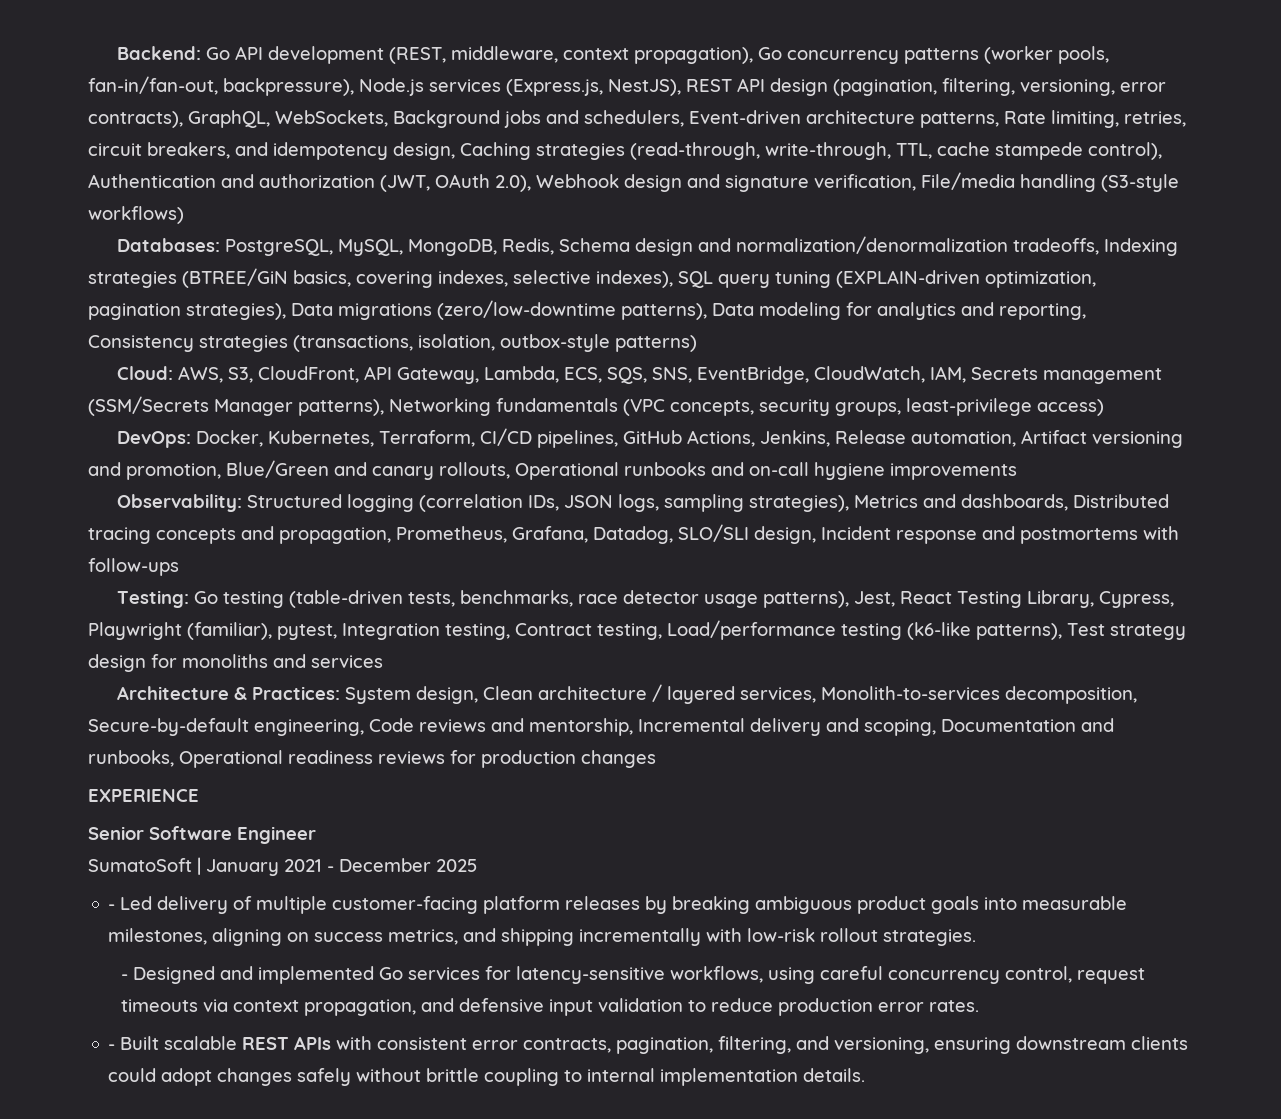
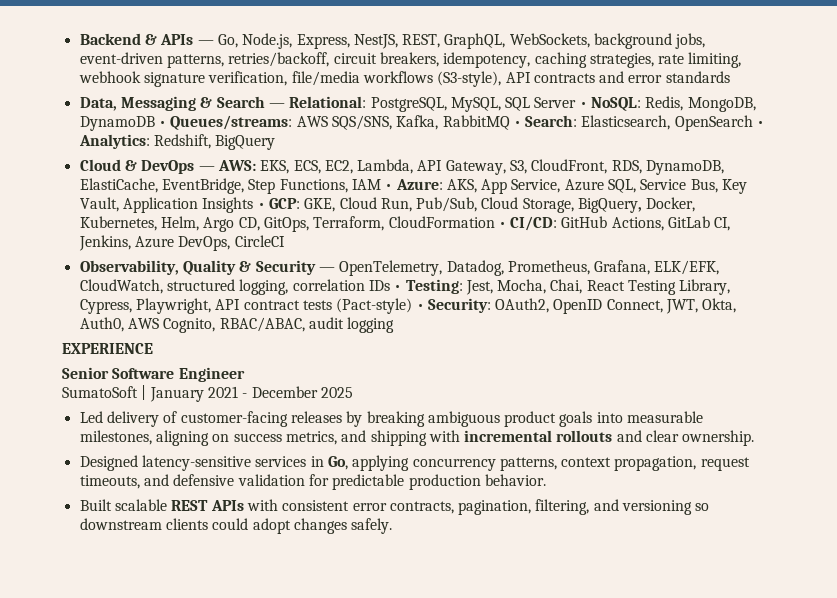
[116,46,1109,64] [88,76,1166,96] [88,110,1186,128] [88,142,1162,160] [88,172,1179,192] [88,206,184,224] [116,236,1178,256] [88,268,1096,288] [88,300,1086,320] [88,334,697,352] [116,366,1162,384] [88,396,1104,416] [116,428,1183,448] [88,460,1017,480] [116,494,1169,512] [88,524,1179,544] [88,558,179,576] [116,590,1174,608] [88,620,1186,640] [88,654,383,672] [116,684,1137,704] [88,718,1114,736] [88,750,656,768] Backend: Go API development (REST, middleware, context propagation), Go concurrency patterns (worker pools, fan-in/fan-out, backpressure), Node.js services (Express.js, NestJS), REST API design (pagination, filtering, versioning, error contracts), GraphQL, WebSockets, Background jobs and schedulers, Event-driven architecture patterns, Rate limiting, retries, circuit breakers, and idempotency design, Caching strategies (read-through, write-through, TTL, cache stampede control), Authentication and authorization (JWT, OAuth 2.0), Webhook design and signature verification, File/media handling (S3-style workflows) // Databases: PostgreSQL, MySQL, MongoDB, Redis, Schema design and normalization/denormalization tradeoffs, Indexing strategies (BTREE/GiN basics, covering indexes, selective indexes), SQL query tuning (EXPLAIN-driven optimization, pagination strategies), Data migrations (zero/low-downtime patterns), Data modeling for analytics and reporting, Consistency strategies (transactions, isolation, outbox-style patterns) // Cloud: AWS, S3, CloudFront, API Gateway, Lambda, ECS, SQS, SNS, EventBridge, CloudWatch, IAM, Secrets management (SSM/Secrets Manager patterns), Networking fundamentals (VPC concepts, security groups, least-privilege access) // DevOps: Docker, Kubernetes, Terraform, CI/CD pipelines, GitHub Actions, Jenkins, Release automation, Artifact versioning and promotion, Blue/Green and canary rollouts, Operational runbooks and on-call hygiene improvements // Observability: Structured logging (correlation IDs, JSON logs, sampling strategies), Metrics and dashboards, Distributed tracing concepts and propagation, Prometheus, Grafana, Datadog, SLO/SLI design, Incident response and postmortems with follow-ups // Testing: Go testing (table-driven tests, benchmarks, race detector usage patterns), Jest, React Testing Library, Cypress, Playwright (familiar), pytest, Integration testing, Contract testing, Load/performance testing (k6-like patterns), Test strategy design for monoliths and services // Architecture & Practices: System design, Clean architecture / layered services, Monolith-to-services decomposition, Secure-by-default engineering, Code reviews and mentorship, Incremental delivery and scoping, Documentation and runbooks, Operational readiness reviews for production changes -> [79,33,706,49] [79,52,742,68] [78,71,730,87] [79,96,756,112] [79,115,765,131] [78,134,276,150] [79,159,725,175] [79,178,748,194] [79,197,696,213] [79,216,731,232] [78,235,285,251] [79,260,720,276] [79,279,731,295] [79,298,737,314] [79,317,395,333] Backend & APIs — Go, Node.js, Express, NestJS, REST, GraphQL, WebSockets, background jobs, event-driven patterns, retries/backoff, circuit breakers, idempotency, caching strategies, rate limiting, webhook signature verification, file/media workflows (S3-style), API contracts and error standards // Data, Messaging & Search — Relational: PostgreSQL, MySQL, SQL Server • NoSQL: Redis, MongoDB, DynamoDB • Queues/streams: AWS SQS/SNS, Kafka, RabbitMQ • Search: Elasticsearch, OpenSearch • Analytics: Redshift, BigQuery // Cloud & DevOps — AWS: EKS, ECS, EC2, Lambda, API Gateway, S3, CloudFront, RDS, DynamoDB, ElastiCache, EventBridge, Step Functions, IAM • Azure: AKS, App Service, Azure SQL, Service Bus, Key Vault, Application Insights • GCP: GKE, Cloud Run, Pub/Sub, Cloud Storage, BigQuery, Docker, Kubernetes, Helm, Argo CD, GitOps, Terraform, CloudFormation • CI/CD: GitHub Actions, GitLab CI, Jenkins, Azure DevOps, CircleCI // Observability, Quality & Security — OpenTelemetry, Datadog, Prometheus, Grafana, ELK/EFK, CloudWatch, structured logging, correlation IDs • Testing: Jest, Mocha, Chai, React Testing Library, Cypress, Playwright, API contract tests (Pact-style) • Security: OAuth2, OpenID Connect, JWT, Okta, Auth0, AWS Cognito, RBAC/ABAC, audit logging
[108,904,116,910] - -> (353, 392) none
[256,896,561,914] multiple customer-facing platform -> [180,411,288,427] customer-facing
[579,928,977,946] [120,966,1145,984] [120,998,979,1016] [108,1044,116,1050] incrementally with low-risk rollout strategies. // - Designed and implemented Go services for latency-sensitive workflows, using careful concurrency control, request timeouts via context propagation, and defensive input validation to reduce production error rates. // - -> [428,430,755,446] [79,455,750,471] [79,474,546,490] with incremental rollouts and clear ownership. // Designed latency-sensitive services in Go, applying concurrency patterns, context propagation, request timeouts, and defensive validation for predictable production behavior. //
[834,1037,1012,1054] versioning, ensuring -> [622,500,710,515] versioning so
[297,1068,866,1086] safely without brittle coupling to internal implementation details. -> [351,518,393,534] safely.

